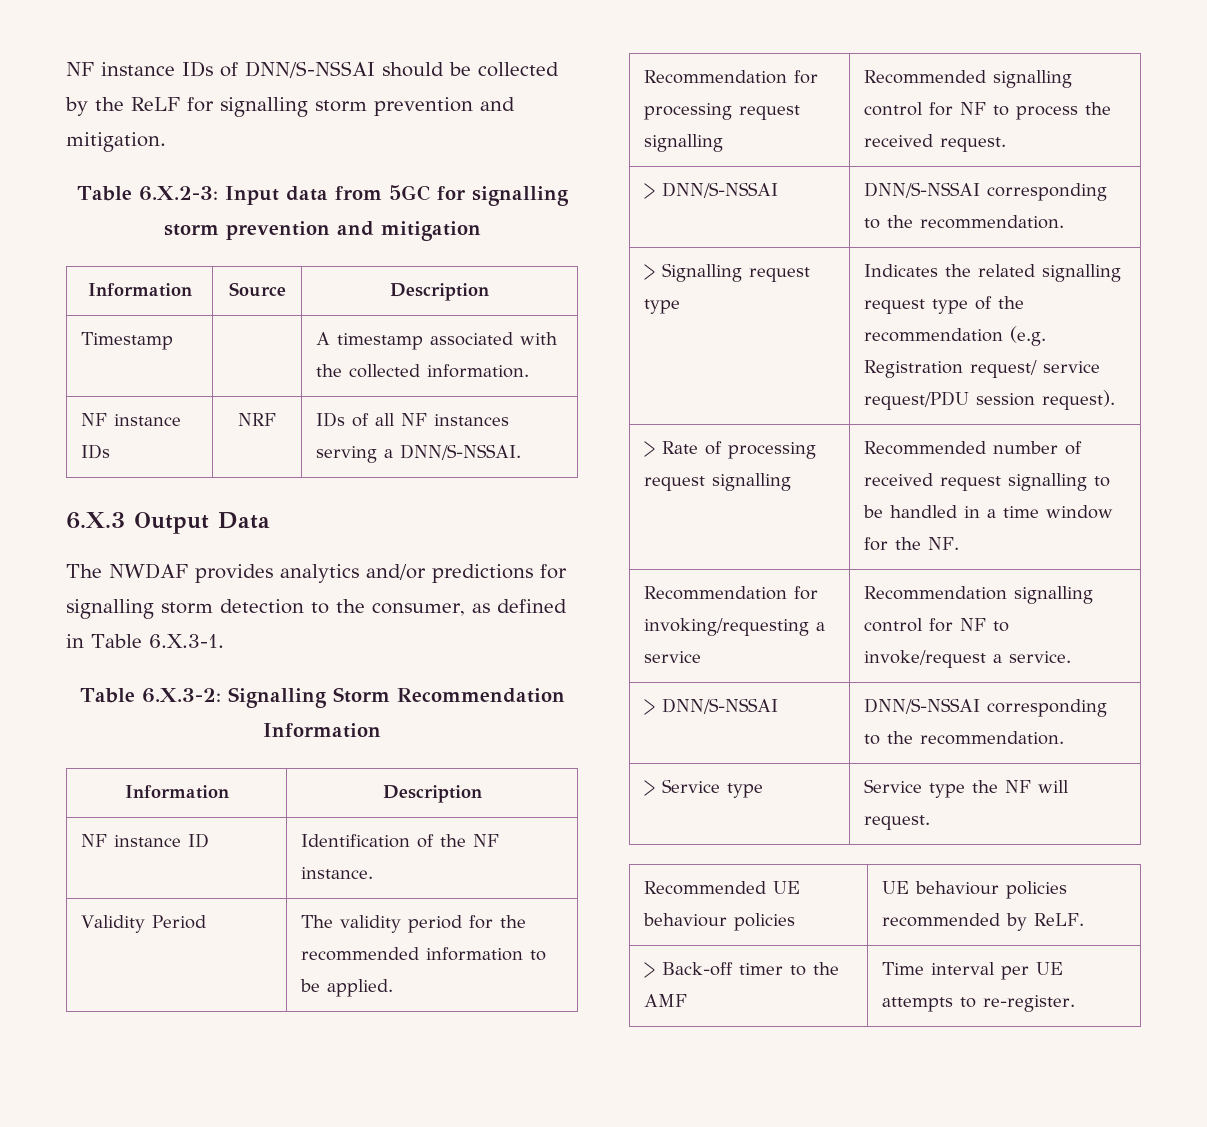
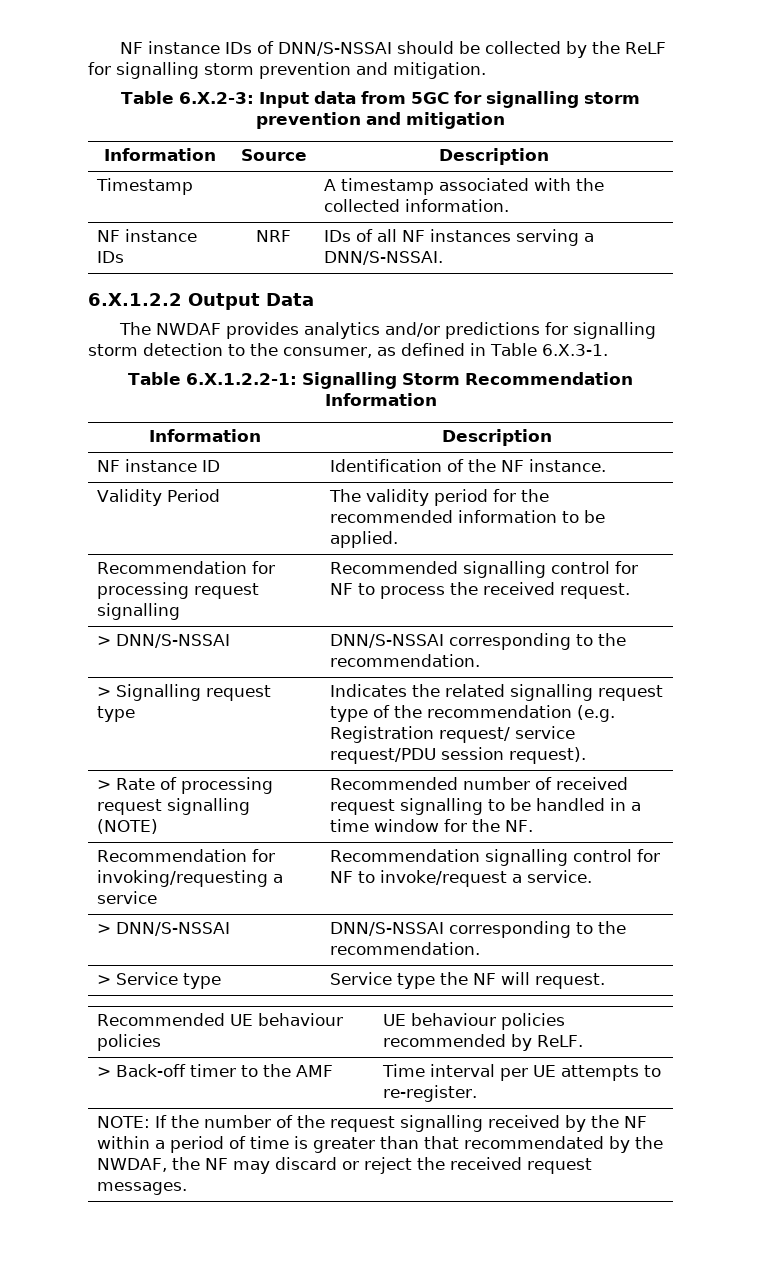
[66,512,125,529] 6.X.3 -> [88,293,182,306] 6.X.1.2.2
[141,688,221,703] 6.X.3-2: -> [185,373,297,385] 6.X.1.2.2-1:
(792, 482) none -> [96,819,158,834] (NOTE)
(1076, 1003) none -> [96,1115,647,1132] [96,1136,663,1153] [96,1157,592,1174] [96,1182,187,1195] // NOTE: If the number of the request signalling received by the NF within a period of time is greater than that recommendated by the NWDAF, the NF may discard or reject the received request messages.

